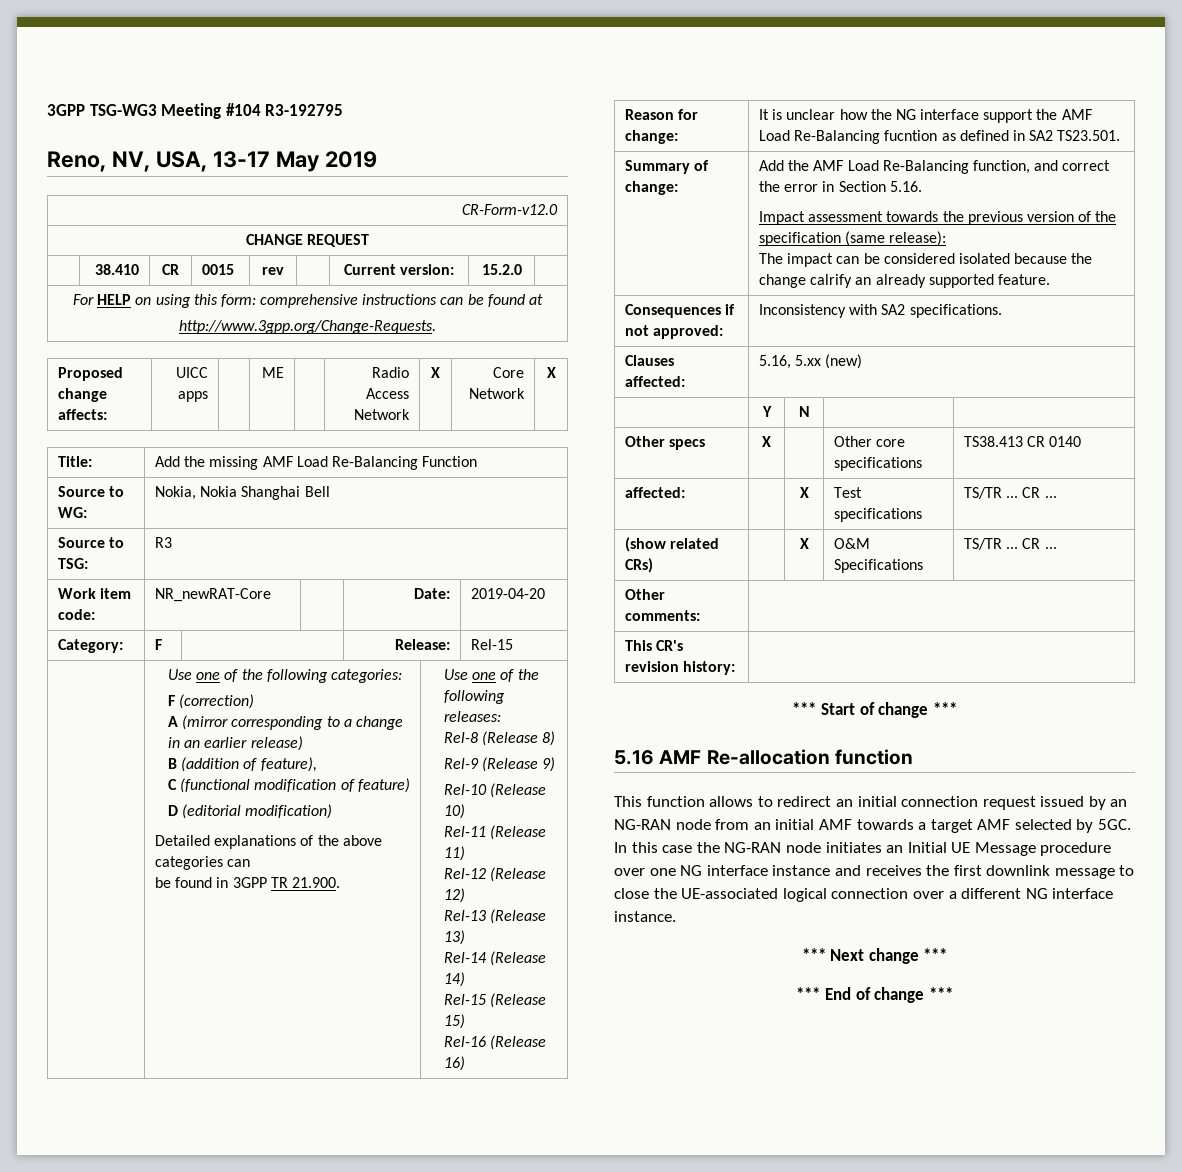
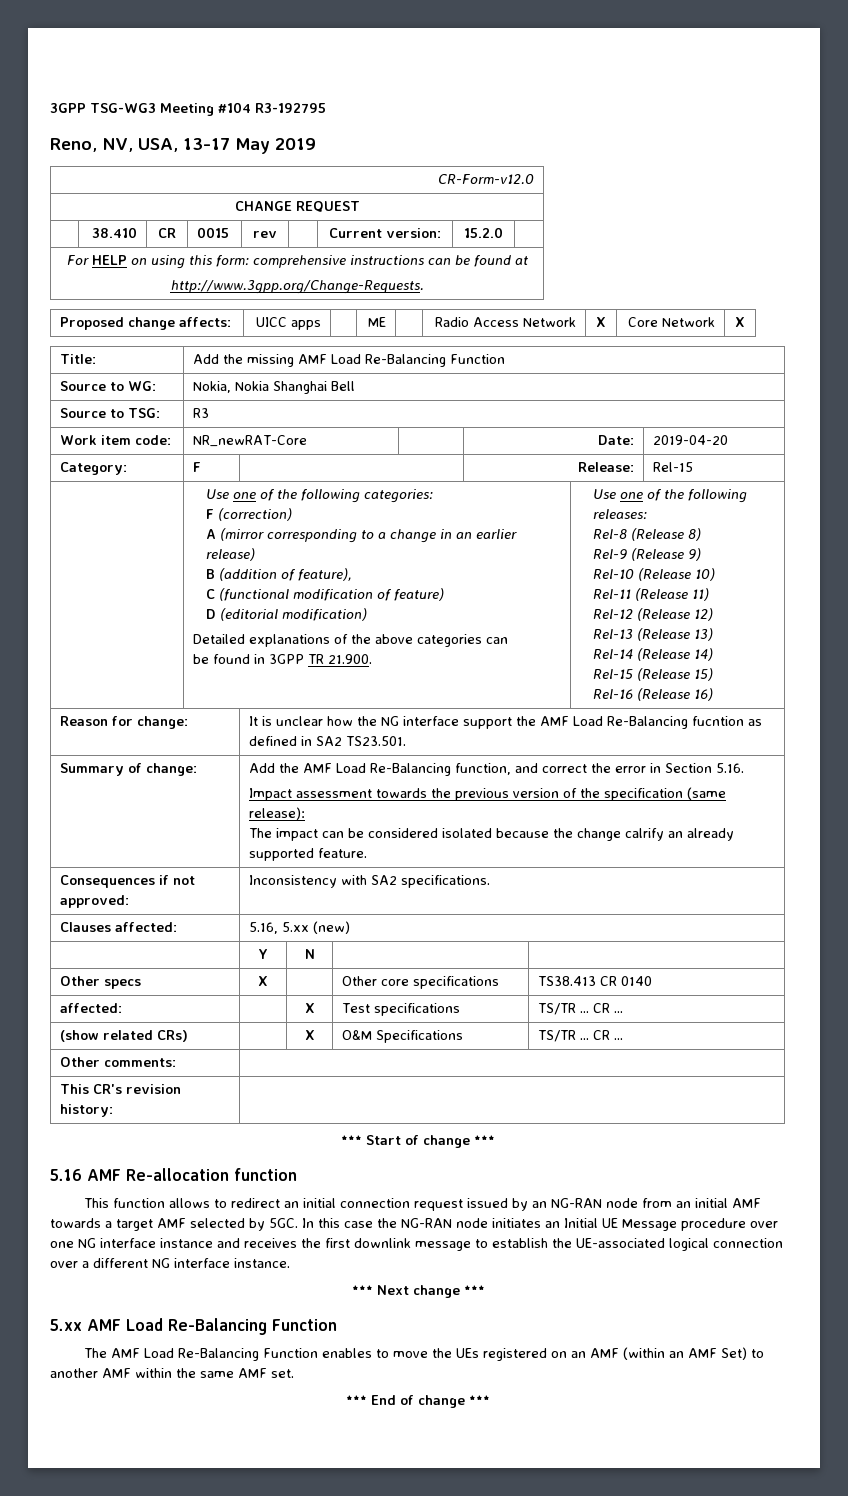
[614,888,649,899] close -> [492,1238,548,1248] establish
(948, 954) none -> [50,1318,337,1335] [83,1347,764,1361] [50,1368,294,1378] // 5.xx AMF Load Re-Balancing Function // The AMF Load Re-Balancing Function enables to move the UEs registered on an AMF (within an AMF Set) to another AMF within the same AMF set.

